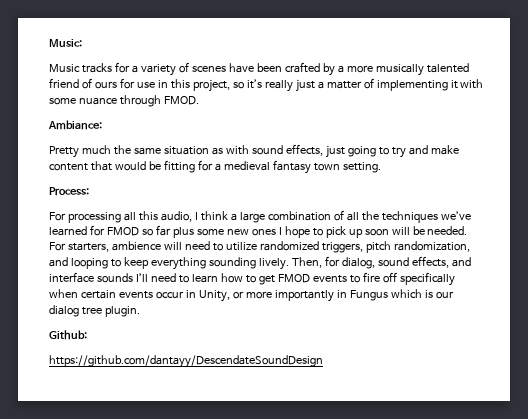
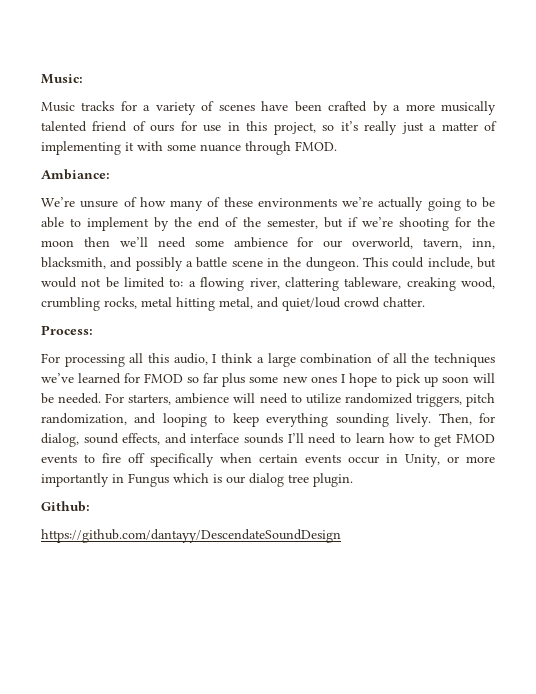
[49,144,459,158] [49,160,381,174] Pretty much the same situation as with sound effects, just going to try and make content that would be fitting for a medieval fantasy town setting. -> [41,197,495,211] [41,217,495,231] [41,237,495,249] [41,257,496,271] [41,277,496,291] [41,297,425,311] We’re unsure of how many of these environments we’re actually going to be able to implement by the end of the semester, but if we’re shooting for the moon then we’ll need some ambience for our overworld, tavern, inn, blacksmith, and possibly a battle scene in the dungeon. This could include, but would not be limited to: a flowing river, clattering tableware, creaking wood, crumbling rocks, metal hitting metal, and quiet/loud crowd chatter.

